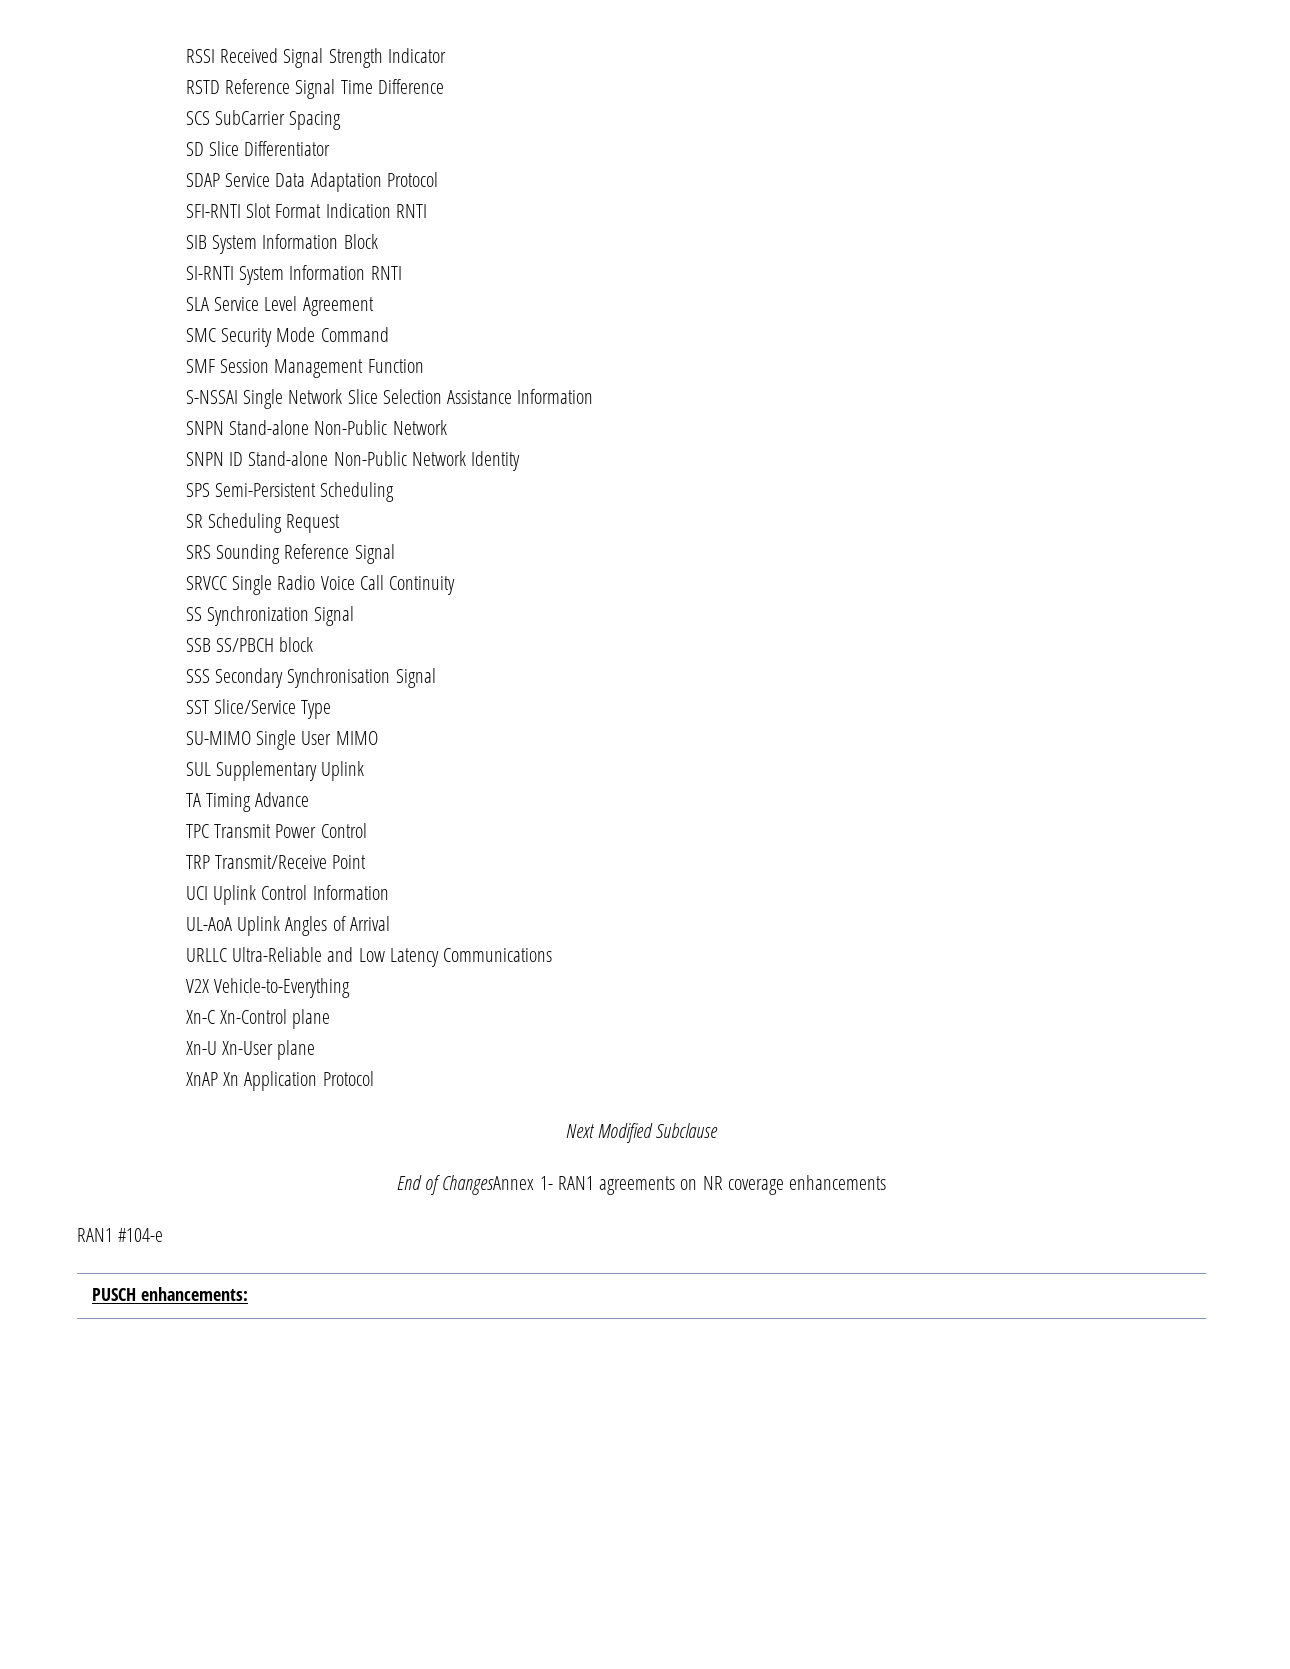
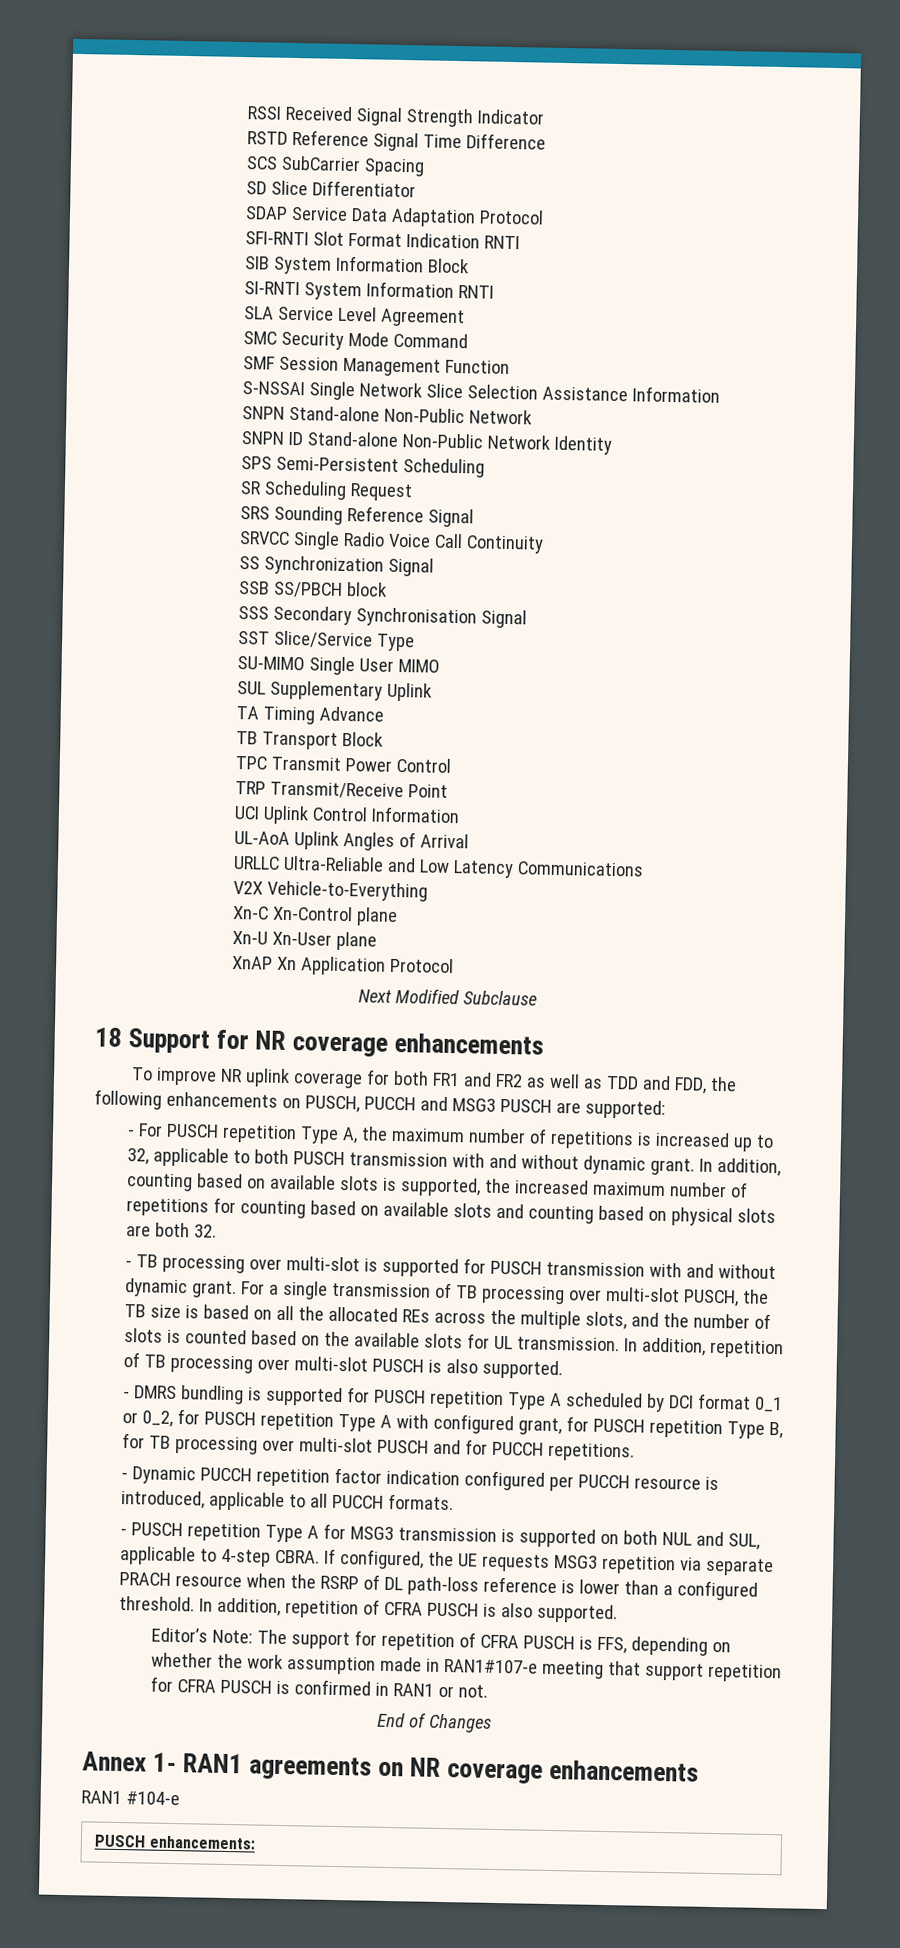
(310, 799) none -> [235,730,383,750] // TB Transport Block
(719, 1130) none -> [95,1027,545,1057] [130,1067,737,1094] [94,1089,666,1120] [126,1123,774,1152] [126,1147,781,1177] [125,1173,748,1198] [125,1197,776,1227] [125,1222,217,1238] [124,1254,776,1280] [123,1278,769,1307] [123,1304,771,1330] [123,1328,784,1359] [122,1352,563,1380] [122,1385,783,1413] [121,1409,783,1439] [121,1433,635,1462] [120,1466,719,1492] [120,1489,454,1512] [119,1522,760,1550] [119,1545,774,1577] [118,1571,758,1601] [118,1595,618,1624] [151,1627,732,1656] [151,1652,783,1683] [150,1676,489,1698] // 18 Support for NR coverage enhancements // To improve NR uplink coverage for both FR1 and FR2 as well as TDD and FDD, the following enhancements on PUSCH, PUCCH and MSG3 PUSCH are supported: // - For PUSCH repetition Type A, the maximum number of repetitions is increased up to 32, applicable to both PUSCH transmission with and without dynamic grant. In addition, counting based on available slots is supported, the increased maximum number of repetitions for counting based on available slots and counting based on physical slots are both 32. // - TB processing over multi-slot is supported for PUSCH transmission with and without dynamic grant. For a single transmission of TB processing over multi-slot PUSCH, the TB size is based on all the allocated REs across the multiple slots, and the number of slots is counted based on the available slots for UL transmission. In addition, repetition of TB processing over multi-slot PUSCH is also supported. // - DMRS bundling is supported for PUSCH repetition Type A scheduled by DCI format 0_1 or 0_2, for PUSCH repetition Type A with configured grant, for PUSCH repetition Type B, for TB processing over multi-slot PUSCH and for PUCCH repetitions. // - Dynamic PUCCH repetition factor indication configured per PUCCH resource is introduced, applicable to all PUCCH formats. // - PUSCH repetition Type A for MSG3 transmission is supported on both NUL and SUL, applicable to 4-step CBRA. If configured, the UE requests MSG3 repetition via separate PRACH resource when the RSRP of DL path-loss reference is lower than a configured threshold. In addition, repetition of CFRA PUSCH is also supported. // Editor’s Note: The support for repetition of CFRA PUSCH is FFS, depending on whether the work assumption made in RAN1#107-e meeting that support repetition for CFRA PUSCH is confirmed in RAN1 or not.
[442,1175,535,1195] ChangesAnnex -> [427,1713,492,1733] [82,1751,147,1772] Changes // Annex

